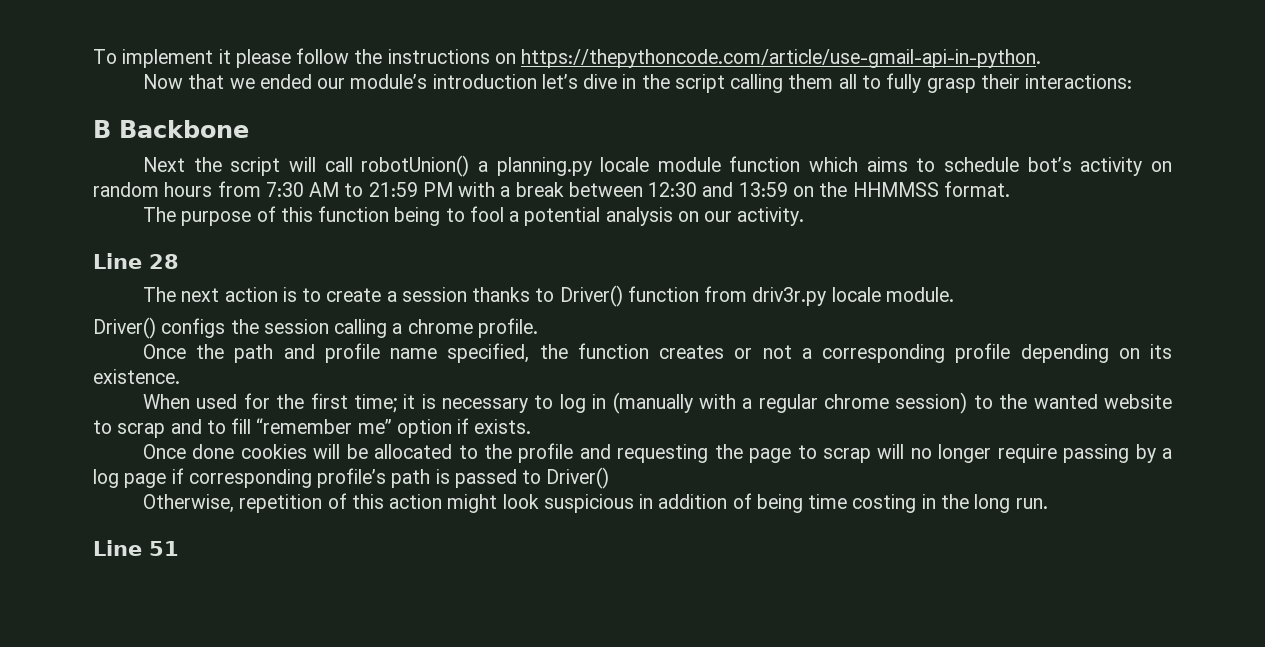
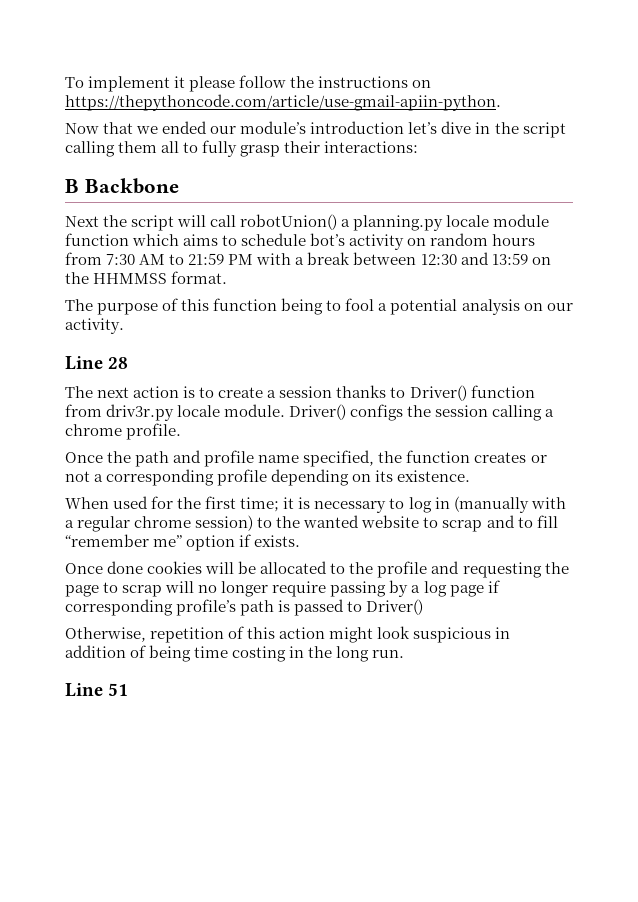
[521,49,1042,68] https://thepythoncode.com/article/use-gmail-api-in-python. -> [65,94,501,111] https://thepythoncode.com/article/use-gmail-apiin-python.
(954, 294) // -> (286, 410) none

